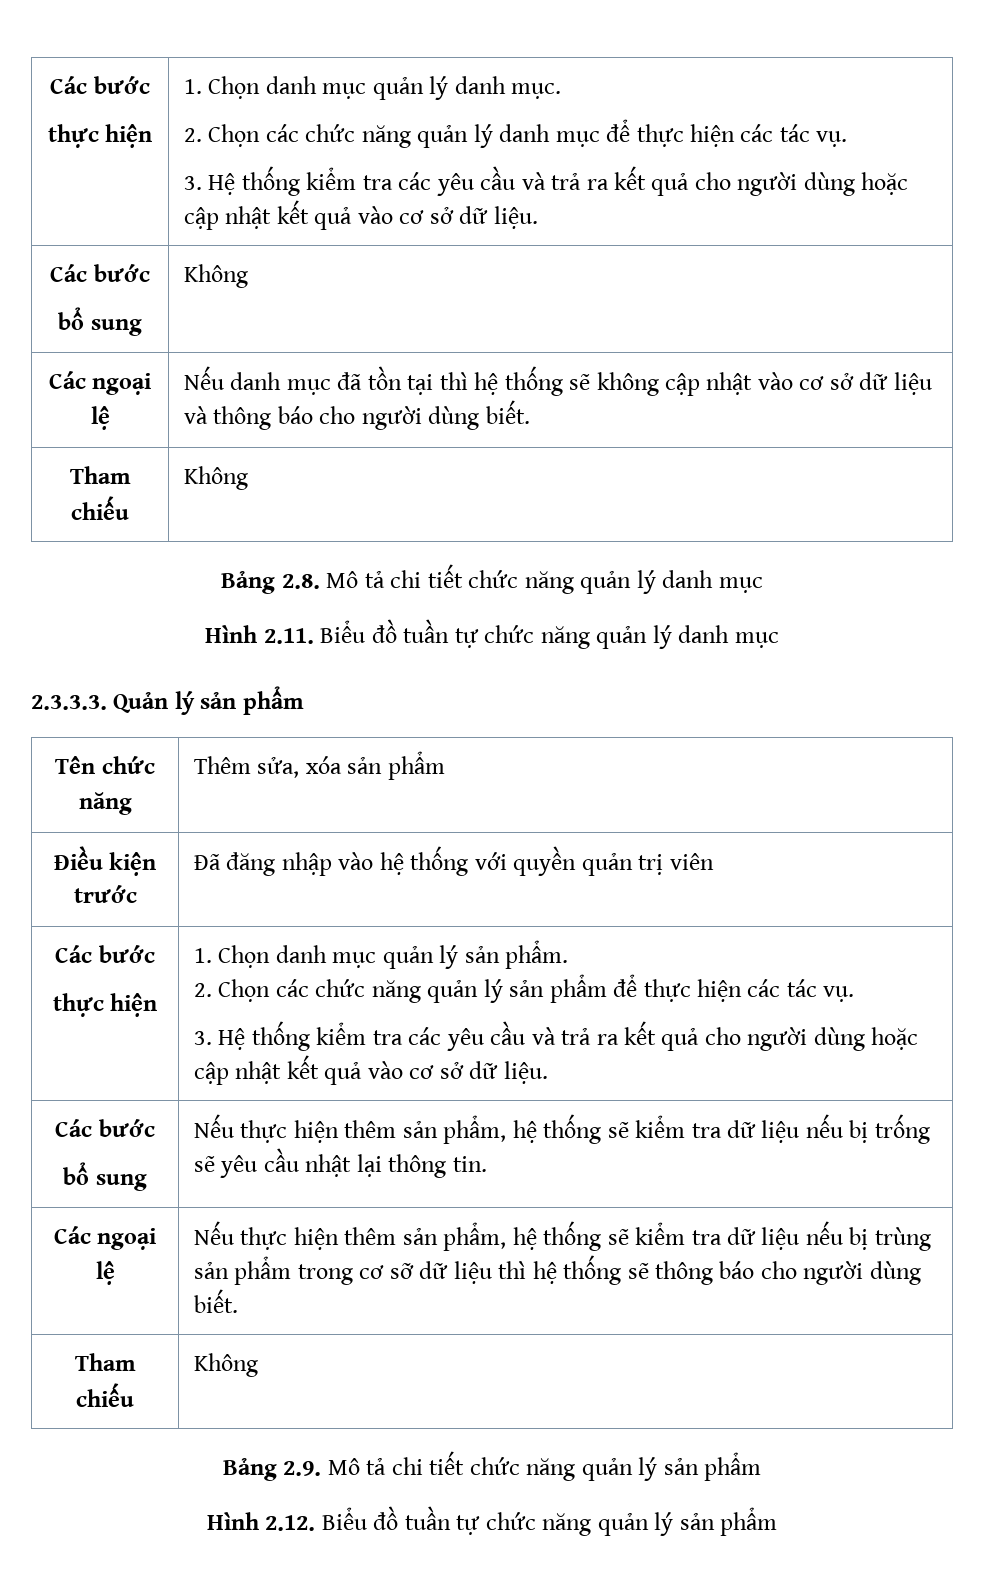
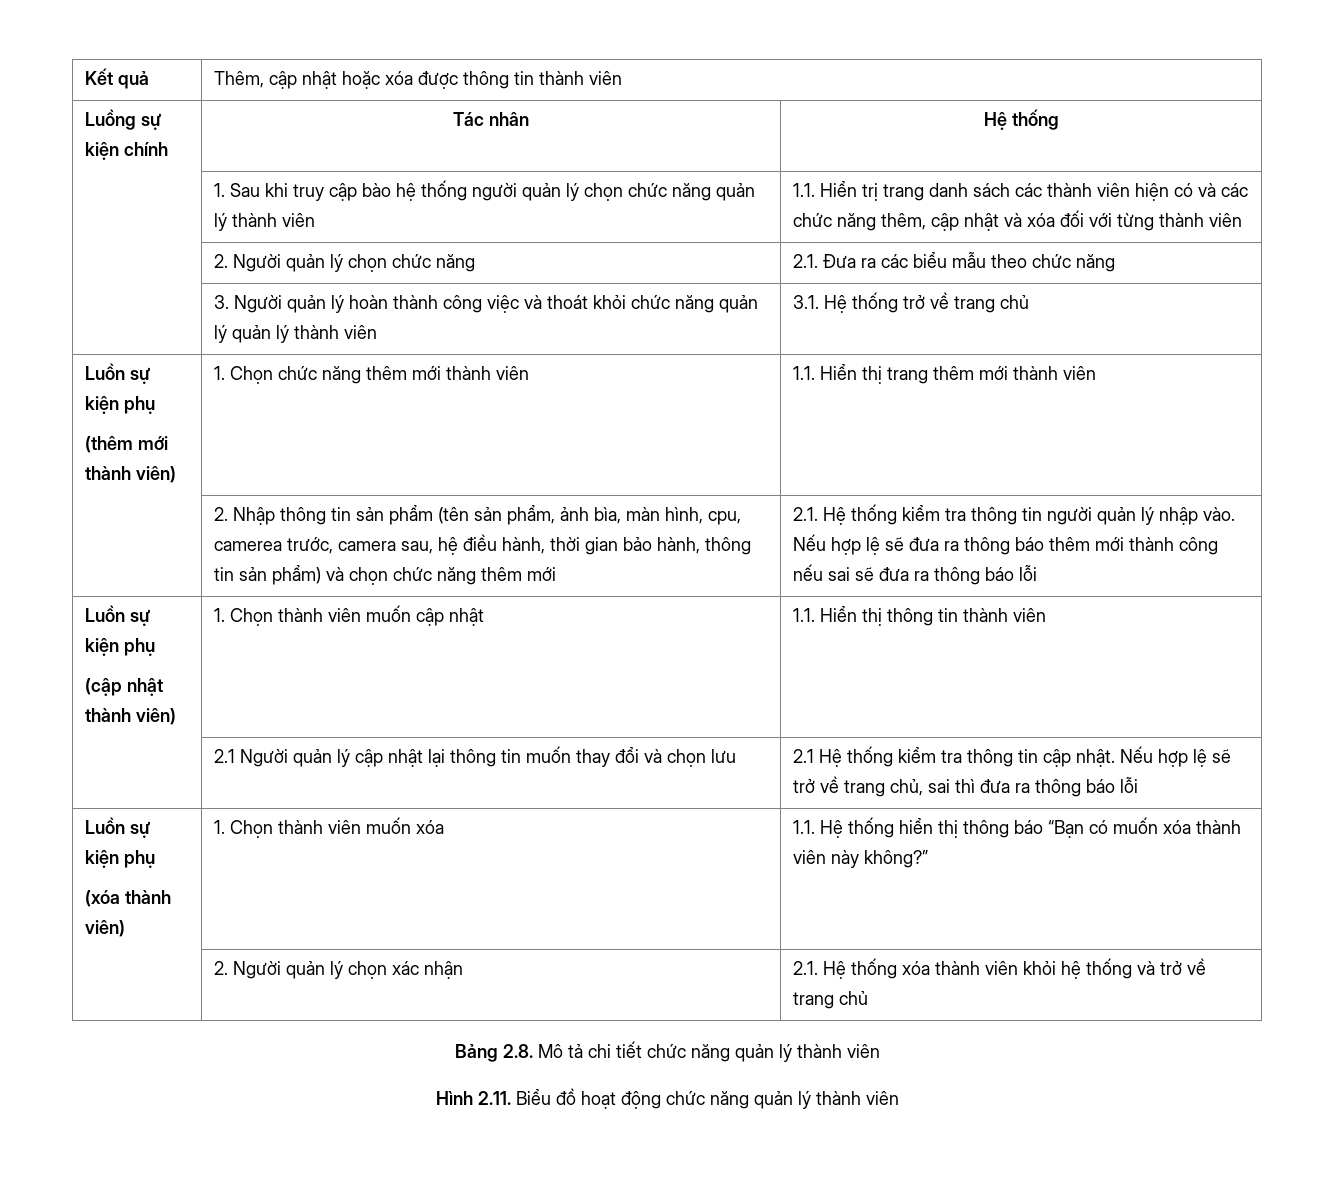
[50,76,150,94] [47,124,153,148] [183,76,562,100] [183,119,848,148] [183,166,909,196] [183,200,538,230] [50,264,150,282] [58,307,142,336] [183,264,248,288] [48,371,152,395] [90,406,110,430] [183,366,932,396] [183,400,530,430] [69,466,131,484] [71,496,129,520] [183,466,248,490] Các bước // thực hiện | 1. Chọn danh mục quản lý danh mục. // 2. Chọn các chức năng quản lý danh mục để thực hiện các tác vụ. // 3. Hệ thống kiểm tra các yêu cầu và trả ra kết quả cho người dùng hoặc cập nhật kết quả vào cơ sở dữ liệu. // Các bước // bổ sung | Không // Các ngoại lệ | Nếu danh mục đã tồn tại thì hệ thống sẽ không cập nhật vào cơ sở dữ liệu và thông báo cho người dùng biết. // Tham chiếu | Không -> [85,68,150,89] [214,71,623,89] [85,109,162,130] [85,142,169,160] [453,112,529,126] [983,109,1059,130] [214,180,756,201] [214,213,316,231] [793,181,1249,201] [793,210,1243,231] [214,254,476,272] [793,252,1116,272] [214,295,759,313] [214,325,378,343] [793,292,1030,313] [85,363,151,384] [85,396,156,414] [85,436,169,453] [85,466,177,483] [214,366,530,384] [793,364,1097,384] [214,505,742,525] [214,534,752,555] [214,565,557,585] [793,504,1236,525] [793,534,1219,555] [793,564,1038,585] [85,605,151,626] [85,638,156,656] [85,678,164,696] [85,708,177,725] [214,605,485,626] [793,606,1047,626] [214,746,737,767] [793,746,1232,767] [793,776,1139,797] [85,817,151,838] [85,850,156,868] [85,890,172,907] [85,920,126,937] [214,817,445,838] [793,817,1242,838] [793,850,929,868] [214,961,464,979] [793,958,1207,979] [793,991,869,1009] Kết quả | Thêm, cập nhật hoặc xóa được thông tin thành viên // Luồng sự kiện chính | Tác nhân | Hệ thống // | 1. Sau khi truy cập bào hệ thống người quản lý chọn chức năng quản lý thành viên | 1.1. Hiển trị trang danh sách các thành viên hiện có và các chức năng thêm, cập nhật và xóa đối với từng thành viên // | 2. Người quản lý chọn chức năng | 2.1. Đưa ra các biểu mẫu theo chức năng // | 3. Người quản lý hoàn thành công việc và thoát khỏi chức năng quản lý quản lý thành viên | 3.1. Hệ thống trở về trang chủ // Luồn sự kiện phụ // (thêm mới thành viên) | 1. Chọn chức năng thêm mới thành viên | 1.1. Hiển thị trang thêm mới thành viên // | 2. Nhập thông tin sản phẩm (tên sản phẩm, ảnh bìa, màn hình, cpu, camerea trước, camera sau, hệ điều hành, thời gian bảo hành, thông tin sản phẩm) và chọn chức năng thêm mới | 2.1. Hệ thống kiểm tra thông tin người quản lý nhập vào. Nếu hợp lệ sẽ đưa ra thông báo thêm mới thành công nếu sai sẽ đưa ra thông báo lỗi // Luồn sự kiện phụ // (cập nhật thành viên) | 1. Chọn thành viên muốn cập nhật | 1.1. Hiển thị thông tin thành viên // | 2.1 Người quản lý cập nhật lại thông tin muốn thay đổi và chọn lưu | 2.1 Hệ thống kiểm tra thông tin cập nhật. Nếu hợp lệ sẽ trở về trang chủ, sai thì đưa ra thông báo lỗi // Luồn sự kiện phụ // (xóa thành viên) | 1. Chọn thành viên muốn xóa | 1.1. Hệ thống hiển thị thông báo “Bạn có muốn xóa thành viên này không?” // | 2. Người quản lý chọn xác nhận | 2.1. Hệ thống xóa thành viên khỏi hệ thống và trở về trang chủ
[662,570,763,593] danh mục -> [796,1044,880,1058] thành viên
[403,619,779,649] [31,686,304,715] [55,756,155,774] [78,792,132,815] [193,751,445,780] [53,846,157,876] [73,885,137,903] [193,846,714,876] [55,945,155,963] [52,993,158,1017] [193,940,569,969] [193,974,855,1003] [193,1021,919,1051] [193,1055,548,1085] [55,1119,155,1137] [63,1162,147,1191] [193,1114,930,1144] [193,1148,487,1178] [53,1226,157,1250] [95,1261,115,1285] [193,1221,931,1251] [193,1255,921,1285] [193,1289,238,1313] [74,1353,136,1371] [76,1383,134,1407] [193,1353,258,1377] [222,1451,762,1481] [206,1506,778,1536] tuần tự chức năng quản lý danh mục // 2.3.3.3. Quản lý sản phẩm // Tên chức năng | Thêm sửa, xóa sản phẩm // Điều kiện trước | Đã đăng nhập vào hệ thống với quyền quản trị viên // Các bước // thực hiện | 1. Chọn danh mục quản lý sản phẩm. // 2. Chọn các chức năng quản lý sản phẩm để thực hiện các tác vụ. // 3. Hệ thống kiểm tra các yêu cầu và trả ra kết quả cho người dùng hoặc cập nhật kết quả vào cơ sở dữ liệu. // Các bước // bổ sung | Nếu thực hiện thêm sản phẩm, hệ thống sẽ kiểm tra dữ liệu nếu bị trống sẽ yêu cầu nhật lại thông tin. // Các ngoại lệ | Nếu thực hiện thêm sản phẩm, hệ thống sẽ kiểm tra dữ liệu nếu bị trùng sản phẩm trong cơ sỡ dữ liệu thì hệ thống sẽ thông báo cho người dùng biết. // Tham chiếu | Không // Bảng 2.9. Mô tả chi tiết chức năng quản lý sản phẩm // Hình 2.12. Biểu đồ tuần tự chức năng quản lý sản phẩm -> [580,1091,899,1109] hoạt động chức năng quản lý thành viên

